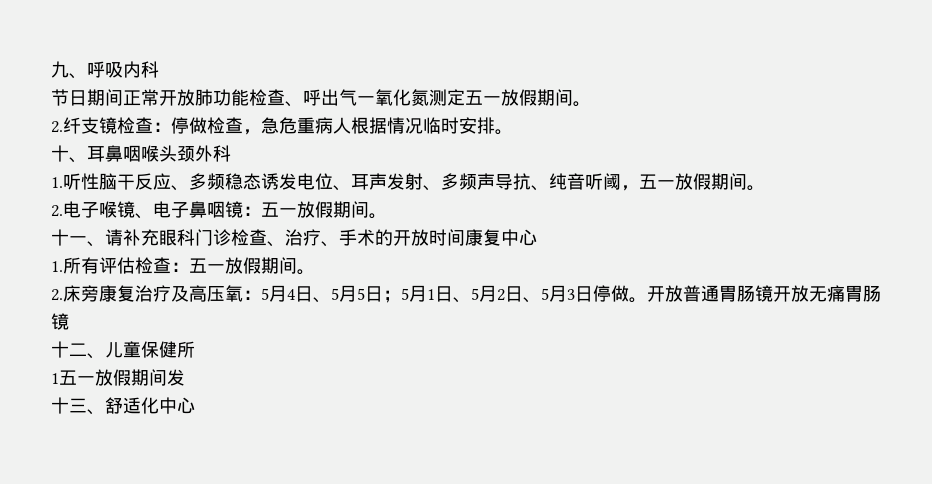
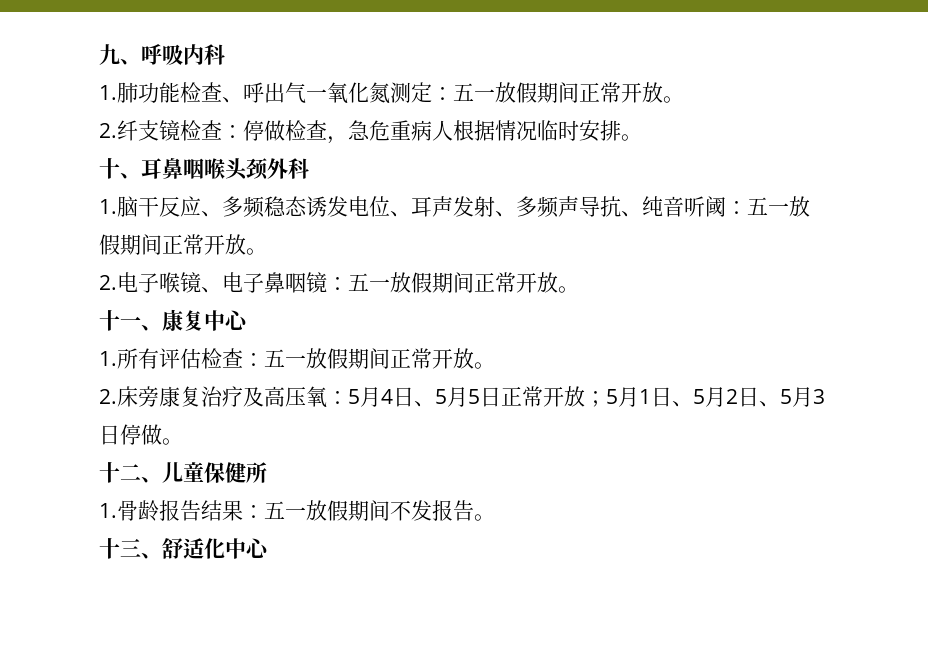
[51,89,195,106] 节日期间正常开放 -> [99,85,117,100] 1.
[465,89,573,106] 五一放假期间 -> [432,82,663,103] ：五一放假期间正常开放
[63,173,99,190] 听性 -> (117, 206) none
[621,173,747,191] ，五一放假期间 -> [726,196,810,217] [99,234,246,255] ：五一放假期间正常开放
(369, 209) none -> [474,272,558,293] 正常开放
[105,229,465,247] 请补充眼科门诊检查、治疗、手术的开放时间 -> (162, 328) none
(297, 265) none -> [390,348,474,369] 正常开放
(383, 294) none -> [501,386,585,407] 正常开放
[647,285,881,302] [51,313,69,330] 开放普通胃肠镜开放无痛胃肠镜 -> (183, 441) none
[51,369,185,386] 1五一放假期间发 -> [99,500,495,522] 1.骨龄报告结果：五一放假期间不发报告。

